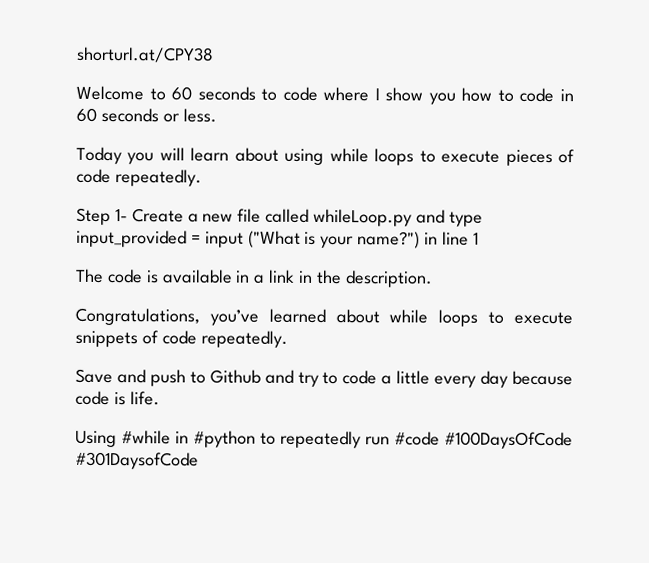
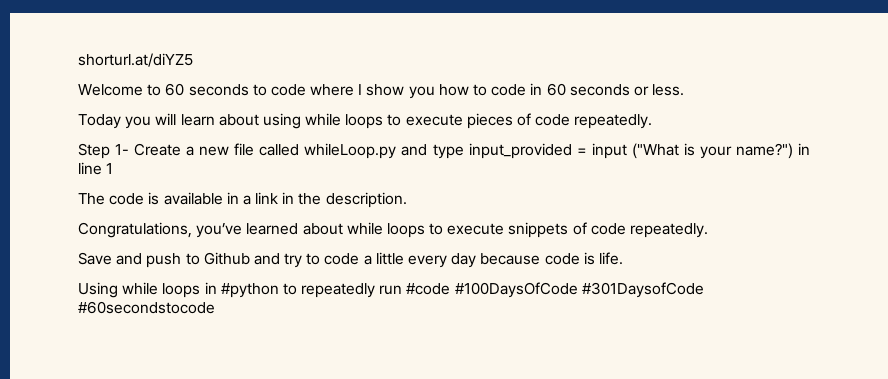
[76,46,214,63] shorturl.at/CPY38 -> [78,53,193,67] shorturl.at/diYZ5
[121,430,171,445] #while -> [122,282,201,298] while loops
(199, 460) none -> [78,301,215,314] #60secondstocode

